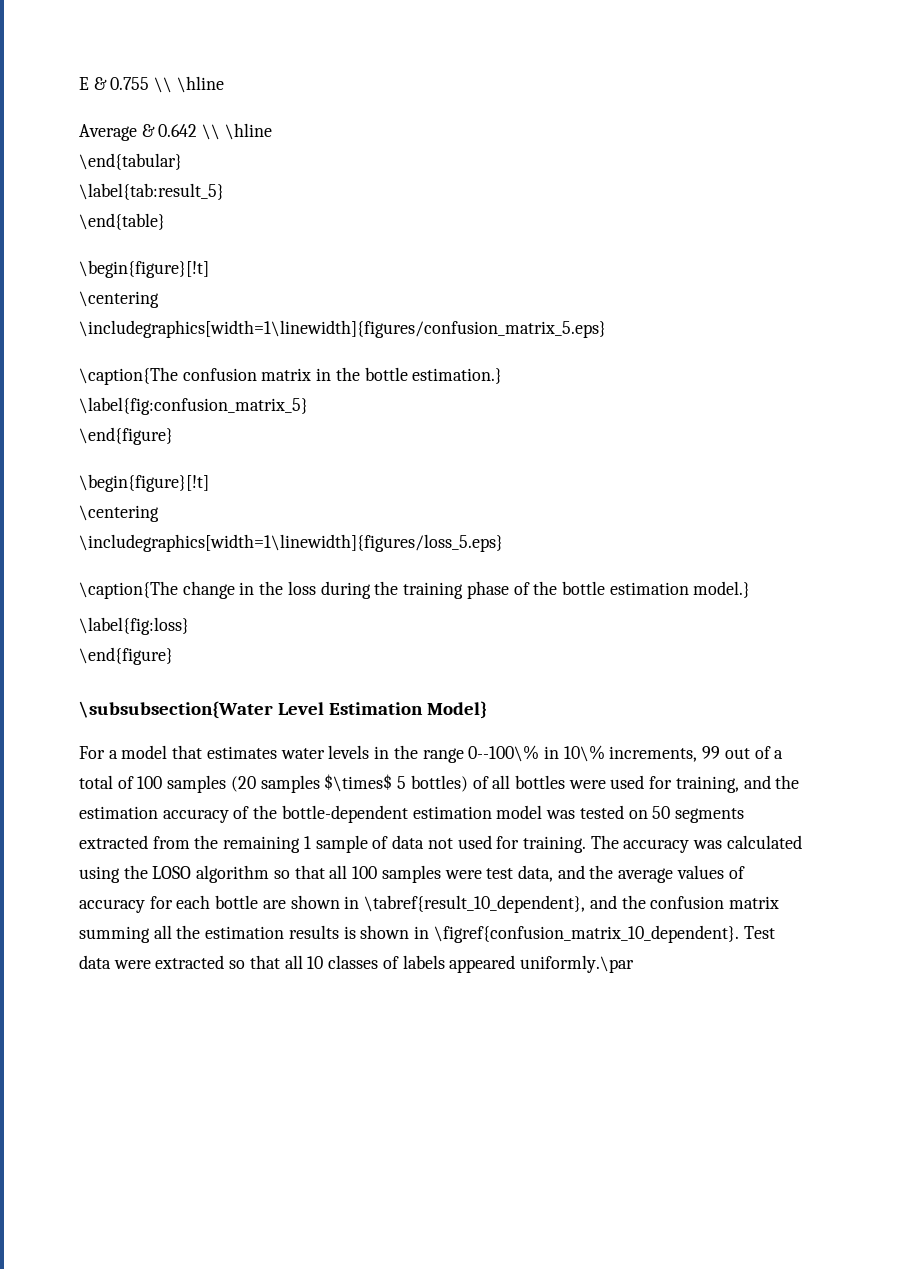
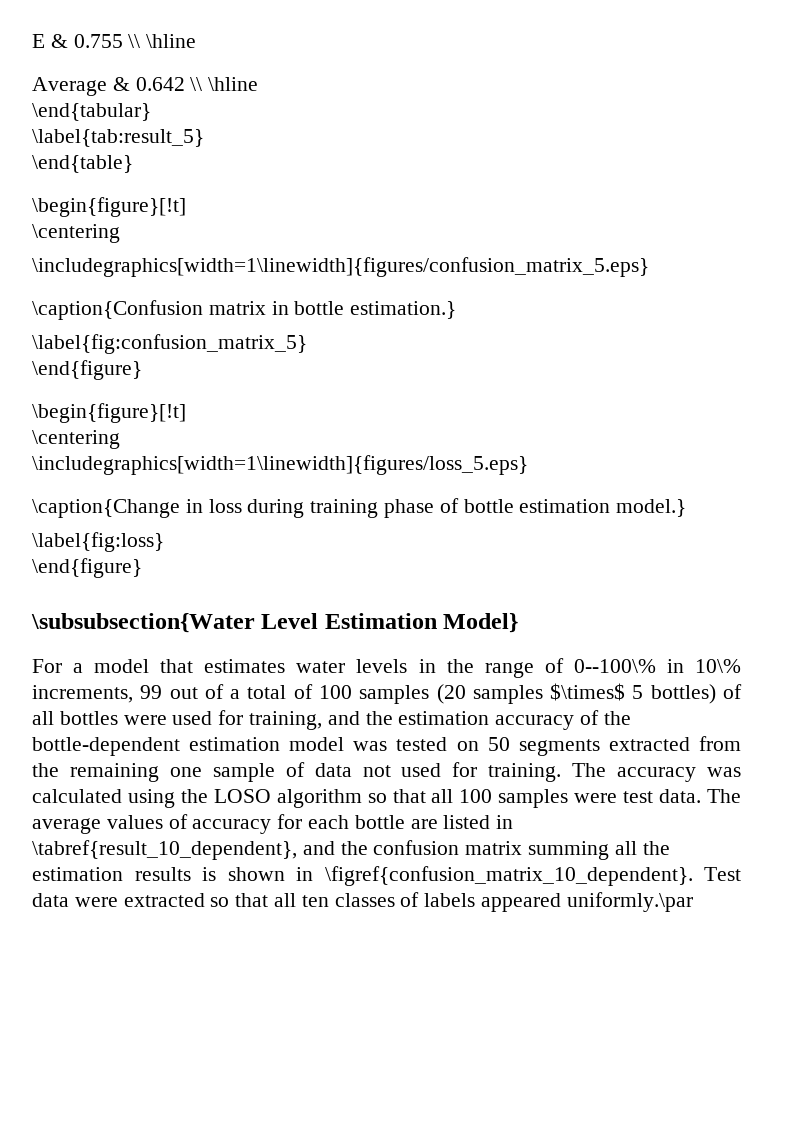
[79,367,257,385] \caption{The confusion -> [32,300,203,320] \caption{Confusion
[335,367,360,381] the -> (289, 308) none
[79,581,284,599] \caption{The change in the -> [32,499,203,518] \caption{Change in
[374,581,399,595] the -> (305, 508) none
[533,581,558,595] the -> (459, 505) none
(464, 755) none -> [544,658,564,673] of
[303,836,311,849] 1 -> [169,767,202,777] one
[517,865,614,882] data, and the -> [659,789,741,803] data. The
[290,895,340,909] shown -> [443,815,491,829] listed
[307,956,324,969] 10 -> [301,895,329,907] ten

